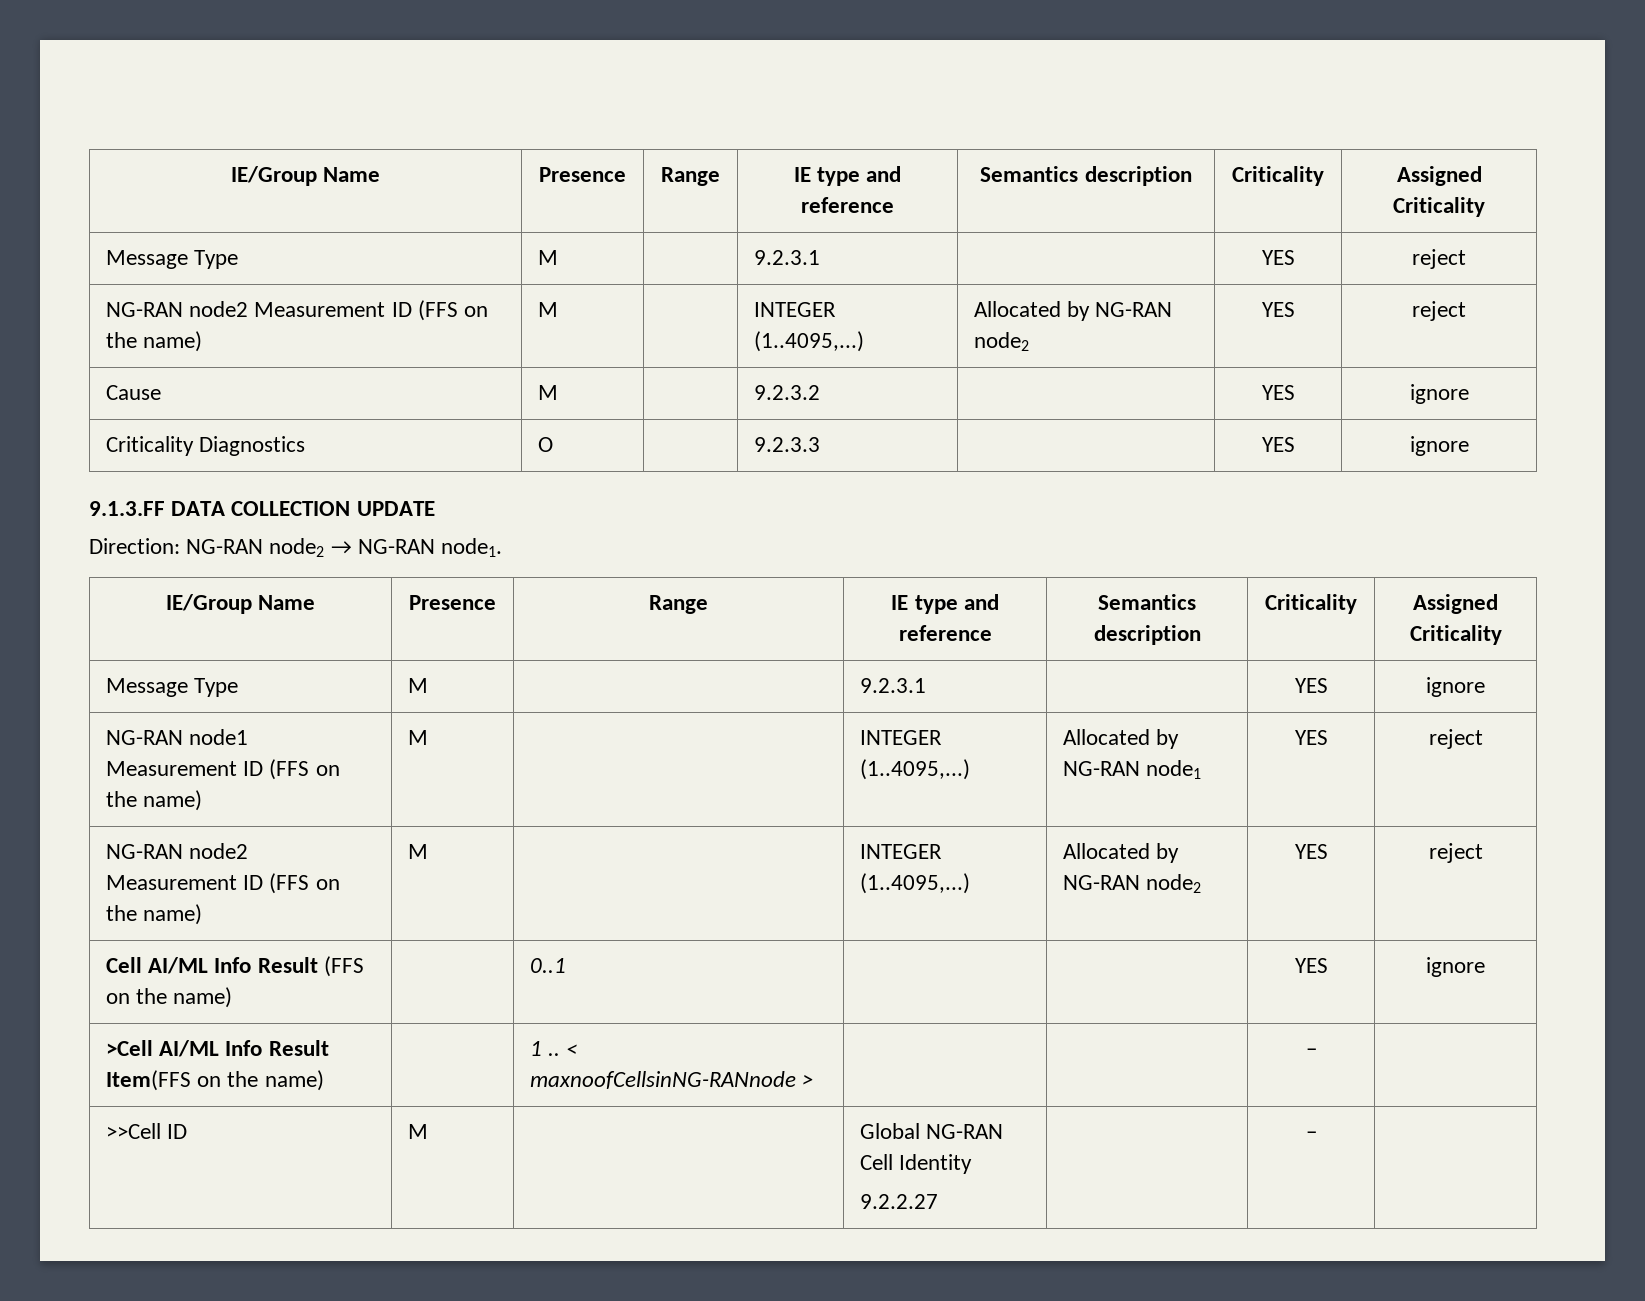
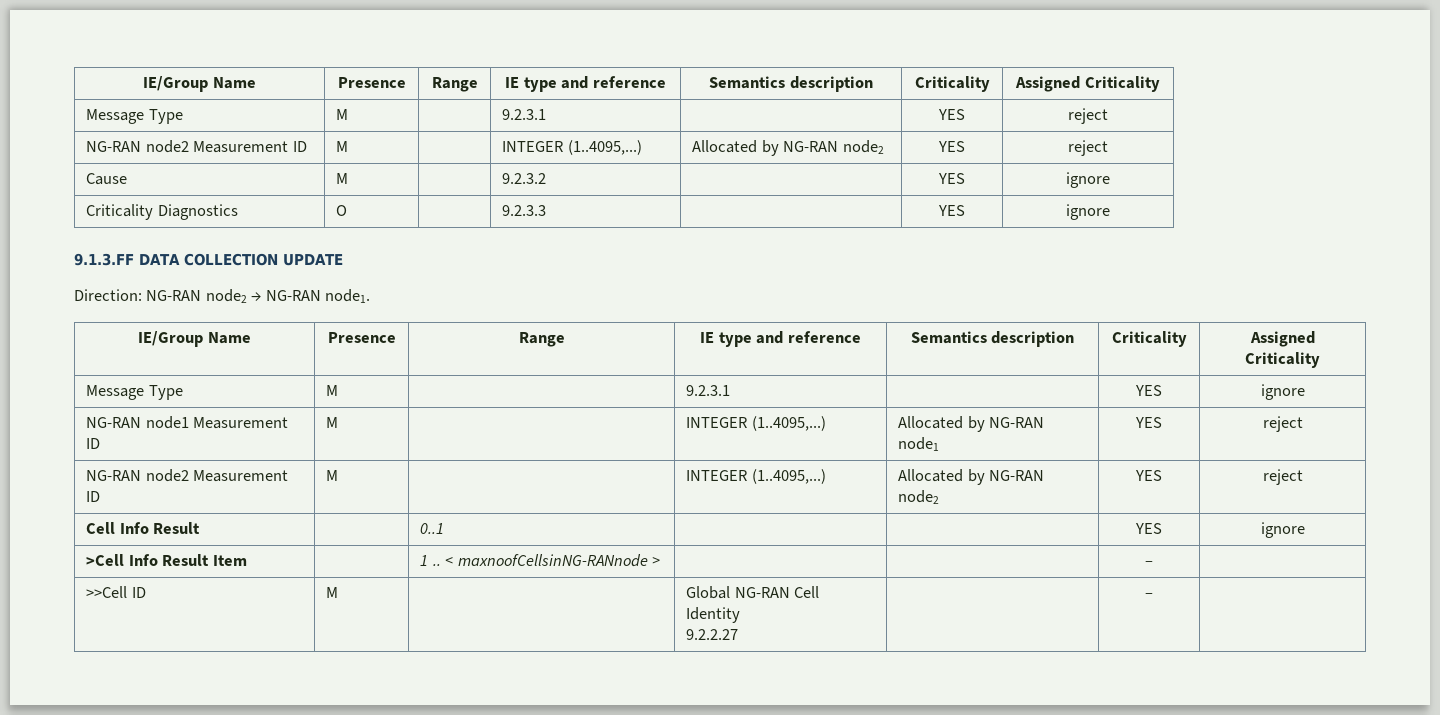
[417,300,489,321] [105,331,203,352] (FFS on the name) -> (307, 146) none
[269,759,340,780] [105,790,203,811] (FFS on the name) -> (101, 443) none
[269,873,340,894] [105,904,203,925] (FFS on the name) -> (101, 496) none
[148,956,364,977] [105,987,233,1008] AI/ML Info Result (FFS on the name) -> [119,522,201,534] Info Result
[159,1040,329,1057] [105,1070,324,1091] AI/ML Info Result Item(FFS on the name) -> [128,554,247,566] Info Result Item

